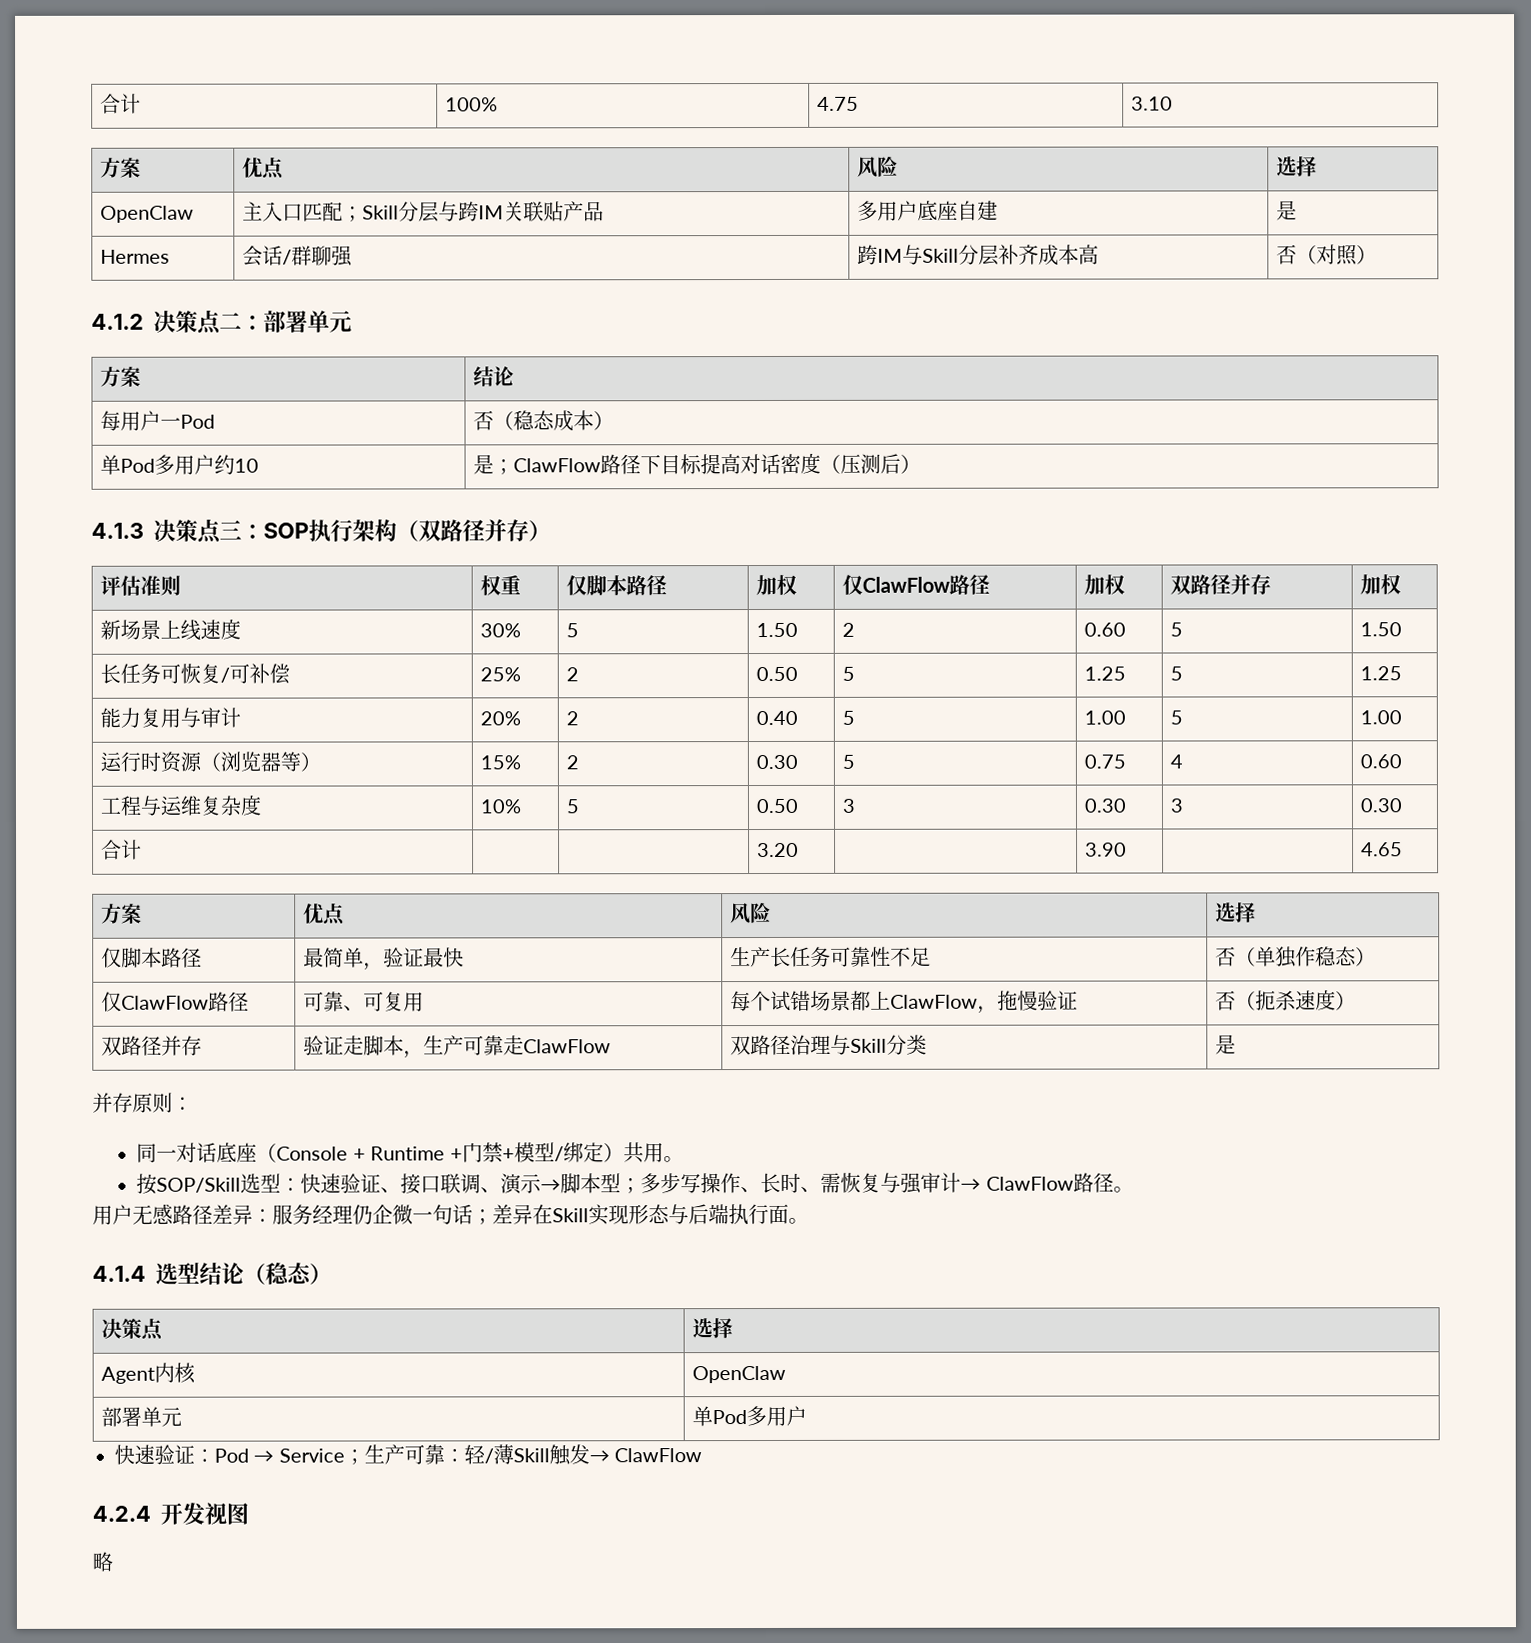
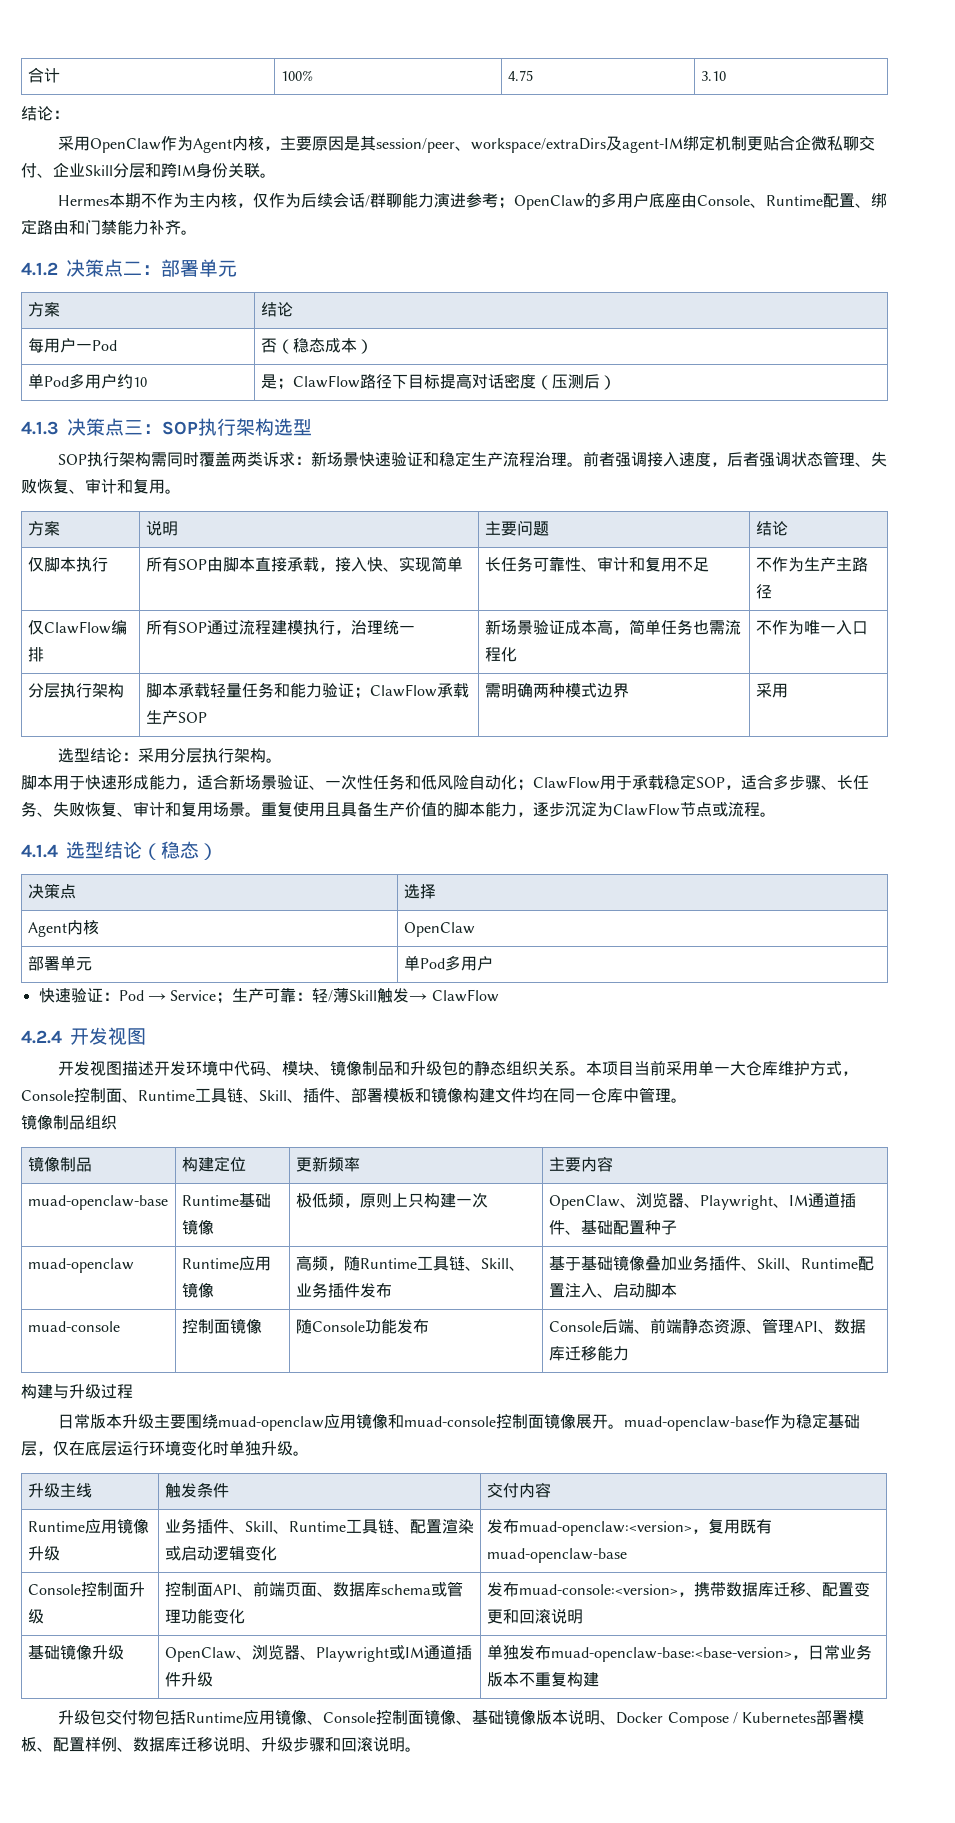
[100,157,142,178] [242,157,286,180] [857,155,899,177] [1276,156,1318,177] [100,205,195,223] [242,201,605,223] [857,200,999,221] [1276,200,1298,221] [100,249,171,264] [242,245,354,267] [857,244,1100,266] [1276,244,1378,266] // 方案 | 优点 | 风险 | 选择 // OpenClaw | 主入口匹配；Skill分层与跨IM关联贴产品 | 多用户底座自建 | 是 // Hermes | 会话/群聊强 | 跨IM与Skill分层补齐成本高 | 否（对照） -> [21,106,69,121] [58,135,876,153] [21,162,276,178] [58,192,888,210] [21,219,197,235] // 结论： // 采用OpenClaw作为Agent内核，主要原因是其session/peer、workspace/extraDirs及agent-IM绑定机制更贴合企微私聊交付、企业Skill分层和跨IM身份关联。 // Hermes本期不作为主内核，仅作为后续会话/群聊能力演进参考；OpenClaw的多用户底座由Console、Runtime配置、绑定路由和门禁能力补齐。
[396,519,551,542] [100,575,182,597] [480,575,522,596] [566,575,668,596] [756,574,798,596] [842,574,991,595] [1084,574,1126,595] [1170,574,1272,595] [1360,574,1402,595] [100,618,242,641] [480,623,522,638] [566,623,580,638] [756,622,799,638] [842,622,856,637] [1084,622,1127,637] [1170,622,1184,637] [1360,622,1403,637] [100,663,291,685] [480,667,522,682] [566,667,580,682] [756,666,799,682] [842,666,856,681] [1084,666,1127,681] [1170,666,1184,681] [1360,666,1403,681] [100,707,242,728] [480,711,522,726] [566,711,580,726] [756,710,799,726] [842,710,856,725] [1084,710,1127,725] [1170,710,1184,725] [1360,710,1403,725] [100,751,322,773] [480,755,522,770] [566,755,580,770] [756,754,799,770] [842,754,856,769] [1084,754,1127,769] [1170,754,1184,769] [1360,754,1403,769] [100,794,262,816] [480,799,522,814] [566,799,580,814] [756,798,799,814] [842,798,856,813] [1084,798,1127,813] [1170,798,1184,813] [1360,798,1403,813] [101,839,143,860] [757,842,800,858] [1085,842,1128,857] [1361,842,1404,857] [101,903,143,924] [303,903,347,926] [730,901,772,924] [1215,902,1257,923] [101,947,203,968] [303,947,465,971] [730,946,932,968] [1215,946,1377,968] [101,991,250,1012] [303,991,425,1012] [730,990,1079,1014] [1215,989,1357,1011] [101,1035,203,1056] [303,1035,612,1059] [730,1034,928,1056] [1215,1034,1237,1055] [92,1092,193,1113] [136,1142,684,1164] [136,1172,1134,1195] [92,1203,789,1226] （双路径并存） // 评估准则 | 权重 | 仅脚本路径 | 加权 | 仅ClawFlow路径 | 加权 | 双路径并存 | 加权 // 新场景上线速度 | 30% | 5 | 1.50 | 2 | 0.60 | 5 | 1.50 // 长任务可恢复/可补偿 | 25% | 2 | 0.50 | 5 | 1.25 | 5 | 1.25 // 能力复用与审计 | 20% | 2 | 0.40 | 5 | 1.00 | 5 | 1.00 // 运行时资源（浏览器等） | 15% | 2 | 0.30 | 5 | 0.75 | 4 | 0.60 // 工程与运维复杂度 | 10% | 5 | 0.50 | 3 | 0.30 | 3 | 0.30 // 合计 | | | 3.20 | | 3.90 | | 4.65 // 方案 | 优点 | 风险 | 选择 // 仅脚本路径 | 最简单，验证最快 | 生产长任务可靠性不足 | 否（单独作稳态） // 仅ClawFlow路径 | 可靠、可复用 | 每个试错场景都上ClawFlow，拖慢验证 | 否（扼杀速度） // 双路径并存 | 验证走脚本，生产可靠走ClawFlow | 双路径治理与Skill分类 | 是 // 并存原则： // 同一对话底座（Console + Runtime +门禁+模型/绑定）共用。 // 按SOP/Skill选型：快速验证、接口联调、演示→脚本型；多步写操作、长时、需恢复与强审计→ ClawFlow路径。 // 用户无感路径差异：服务经理仍企微一句话；差异在Skill实现形态与后端执行面 -> [274,418,312,436] [58,451,888,467] [21,478,181,494] [27,521,60,536] [145,520,178,536] [484,520,549,536] [755,521,788,536] [27,557,108,572] [145,556,463,572] [484,556,709,572] [755,557,868,572] [755,584,772,599] [27,620,127,635] [27,647,44,662] [145,620,415,635] [484,619,741,635] [484,647,517,662] [755,620,868,635] [27,683,124,698] [145,682,469,699] [145,710,207,725] [484,683,629,698] [755,683,788,698] [58,748,283,763] [21,774,869,791] [21,801,760,817] 选型 // SOP执行架构需同时覆盖两类诉求：新场景快速验证和稳定生产流程治理。前者强调接入速度，后者强调状态管理、失败恢复、审计和复用。 // 方案 | 说明 | 主要问题 | 结论 // 仅脚本执行 | 所有SOP由脚本直接承载，接入快、实现简单 | 长任务可靠性、审计和复用不足 | 不作为生产主路径 // 仅ClawFlow编排 | 所有SOP通过流程建模执行，治理统一 | 新场景验证成本高，简单任务也需流程化 | 不作为唯一入口 // 分层执行架构 | 脚本承载轻量任务和能力验证；ClawFlow承载生产SOP | 需明确两种模式边界 | 采用 // 选型结论：采用分层执行架构。 // 脚本用于快速形成能力，适合新场景验证、一次性任务和低风险自动化；ClawFlow用于承载稳定SOP，适合多步骤、长任务、失败恢复、审计和复用场景。重复使用且具备生产价值的脚本能力，逐步沉淀为ClawFlow节点或流程
[92,1551,113,1572] 略 -> [58,1060,859,1076] [21,1087,687,1103] [21,1114,117,1130] [27,1156,92,1172] [181,1156,246,1172] [295,1156,360,1172] [548,1156,613,1172] [27,1195,168,1210] [181,1193,271,1208] [181,1219,214,1235] [295,1192,488,1208] [548,1192,856,1210] [548,1220,677,1235] [27,1258,134,1273] [181,1256,271,1271] [181,1282,214,1298] [295,1255,525,1271] [295,1282,392,1298] [548,1255,874,1271] [548,1283,677,1298] [27,1321,120,1332] [181,1318,262,1334] [295,1318,429,1334] [548,1318,866,1334] [548,1346,629,1361] [21,1384,133,1399] [58,1413,861,1431] [21,1440,309,1456] [27,1483,92,1498] [164,1482,229,1498] [486,1482,551,1498] [27,1518,149,1534] [27,1546,60,1561] [164,1518,474,1534] [164,1546,277,1561] [486,1518,772,1536] [486,1548,627,1563] [27,1582,145,1597] [27,1609,44,1624] [164,1581,463,1597] [164,1609,245,1624] [486,1581,870,1597] [486,1608,583,1624] [27,1644,124,1660] [164,1644,472,1662] [164,1672,213,1687] [486,1644,872,1662] [486,1672,599,1687] [58,1709,865,1727] [21,1736,421,1752] 开发视图描述开发环境中代码、模块、镜像制品和升级包的静态组织关系。本项目当前采用单一大仓库维护方式，Console控制面、Runtime工具链、Skill、插件、部署模板和镜像构建文件均在同一仓库中管理。 // 镜像制品组织 // 镜像制品 | 构建定位 | 更新频率 | 主要内容 // muad-openclaw-base | Runtime基础镜像 | 极低频，原则上只构建一次 | OpenClaw、浏览器、Playwright、IM通道插件、基础配置种子 // muad-openclaw | Runtime应用镜像 | 高频，随Runtime工具链、Skill、业务插件发布 | 基于基础镜像叠加业务插件、Skill、Runtime配置注入、启动脚本 // muad-console | 控制面镜像 | 随Console功能发布 | Console后端、前端静态资源、管理API、数据库迁移能力 // 构建与升级过程 // 日常版本升级主要围绕muad-openclaw应用镜像和muad-console控制面镜像展开。muad-openclaw-base作为稳定基础层，仅在底层运行环境变化时单独升级。 // 升级主线 | 触发条件 | 交付内容 // Runtime应用镜像升级 | 业务插件、Skill、Runtime工具链、配置渲染或启动逻辑变化 | 发布muad-openclaw:<version>，复用既有muad-openclaw-base // Console控制面升级 | 控制面API、前端页面、数据库schema或管理功能变化 | 发布muad-console:<version>，携带数据库迁移、配置变更和回滚说明 // 基础镜像升级 | OpenClaw、浏览器、Playwright或IM通道插件升级 | 单独发布muad-openclaw-base:<base-version>，日常业务版本不重复构建 // 升级包交付物包括Runtime应用镜像、Console控制面镜像、基础镜像版本说明、Docker Compose / Kubernetes部署模板、配置样例、数据库迁移说明、升级步骤和回滚说明。

